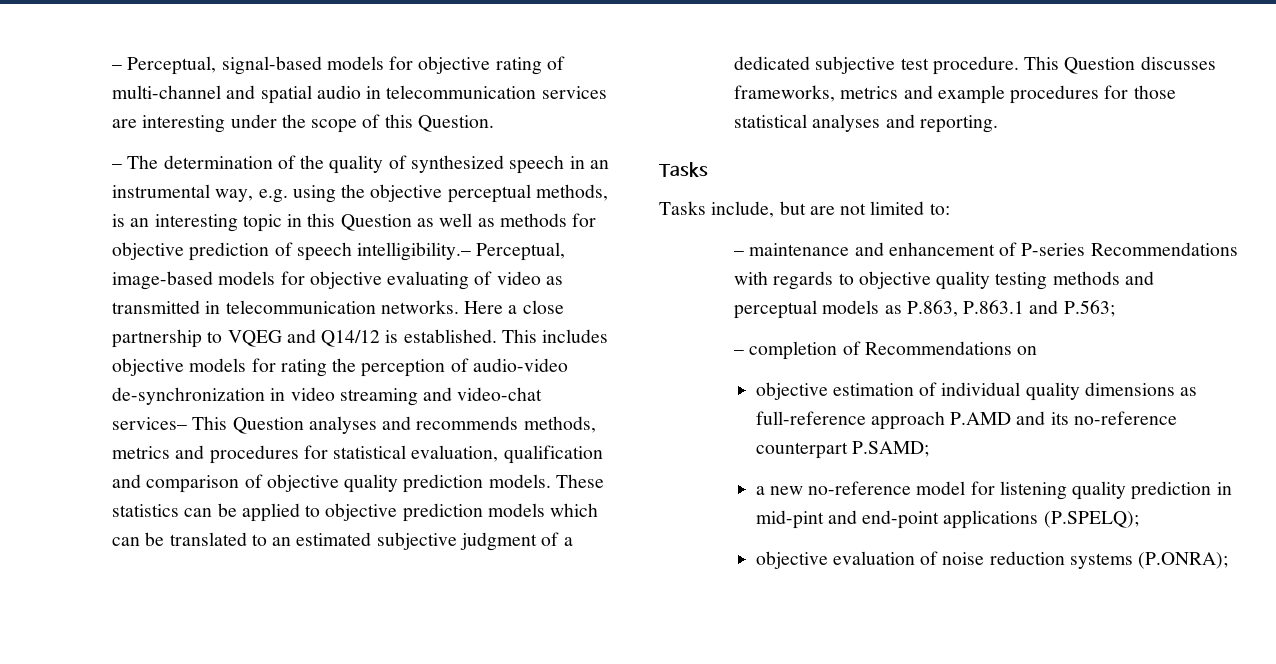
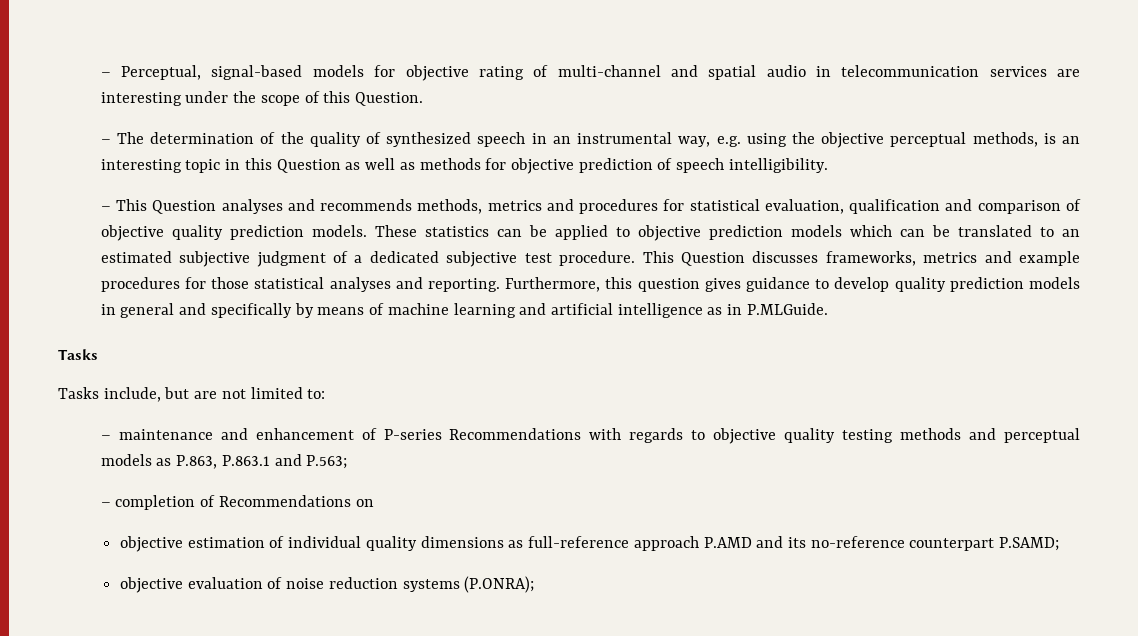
[357,242,566,261] [112,271,563,290] [112,300,564,314] [112,329,609,348] [112,358,568,377] [112,387,543,406] [112,417,188,430] intelligibility.– Perceptual, image-based models for objective evaluating of video as transmitted in telecommunication networks. Here a close partnership to VQEG and Q14/12 is established. This includes objective models for rating the perception of audio-video de-synchronization in video streaming and video-chat services– -> [728,158,828,173] [100,206,111,211] intelligibility. // –
(998, 124) none -> [505,277,1080,292] [100,303,828,318] Furthermore, this question gives guidance to develop quality prediction models in general and specifically by means of machine learning and artificial intelligence as in P.MLGuide.
[755,481,1232,500] [755,510,1139,529] // a new no-reference model for listening quality prediction in mid-pint and end-point applications (P.SPELQ); -> (1060, 544) none

